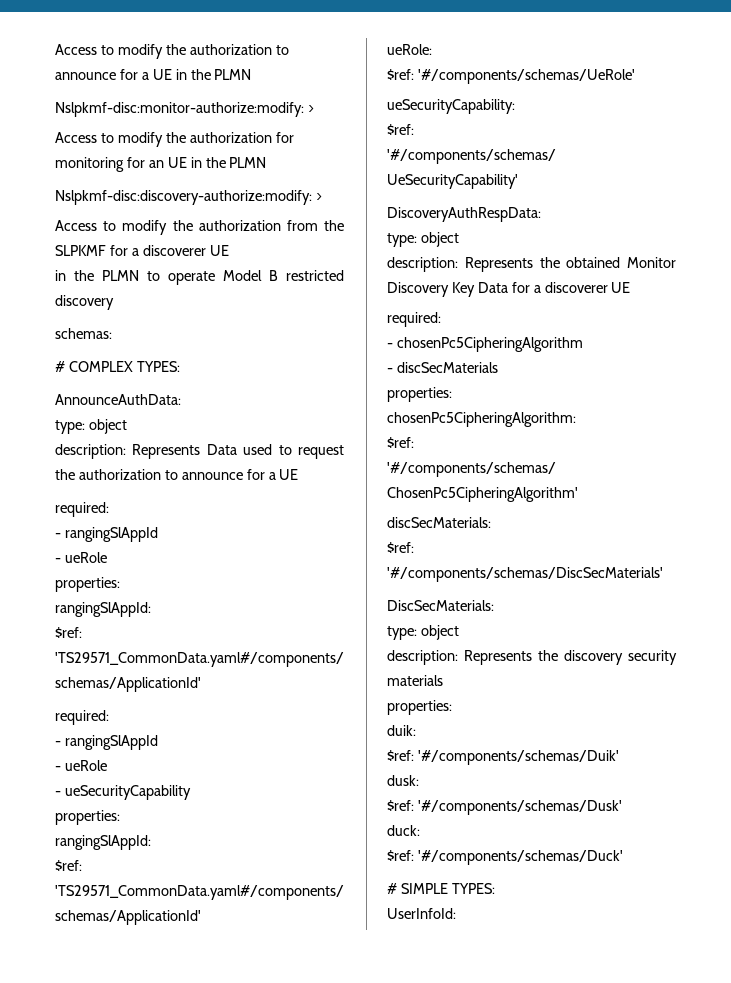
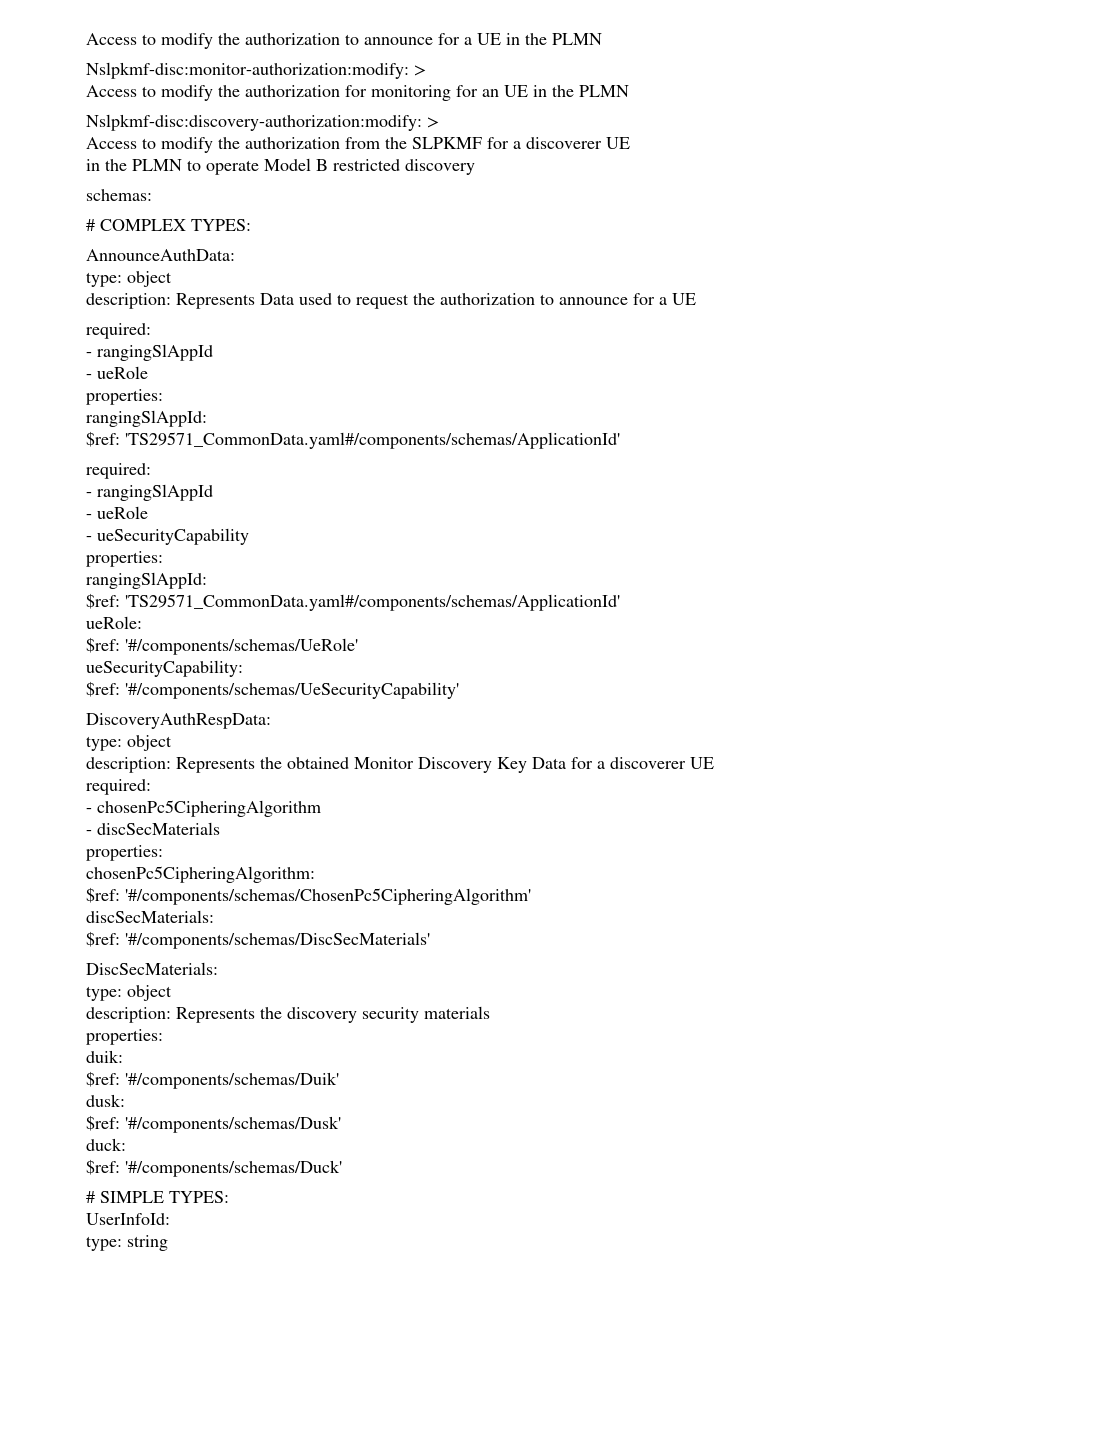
[55,102,304,117] Nslpkmf-disc:monitor-authorize:modify: -> [86,62,409,79] Nslpkmf-disc:monitor-authorization:modify:
[55,190,312,205] Nslpkmf-disc:discovery-authorize:modify: -> [86,114,422,131] Nslpkmf-disc:discovery-authorization:modify:
(456, 913) none -> [86,1235,168,1251] // type: string

